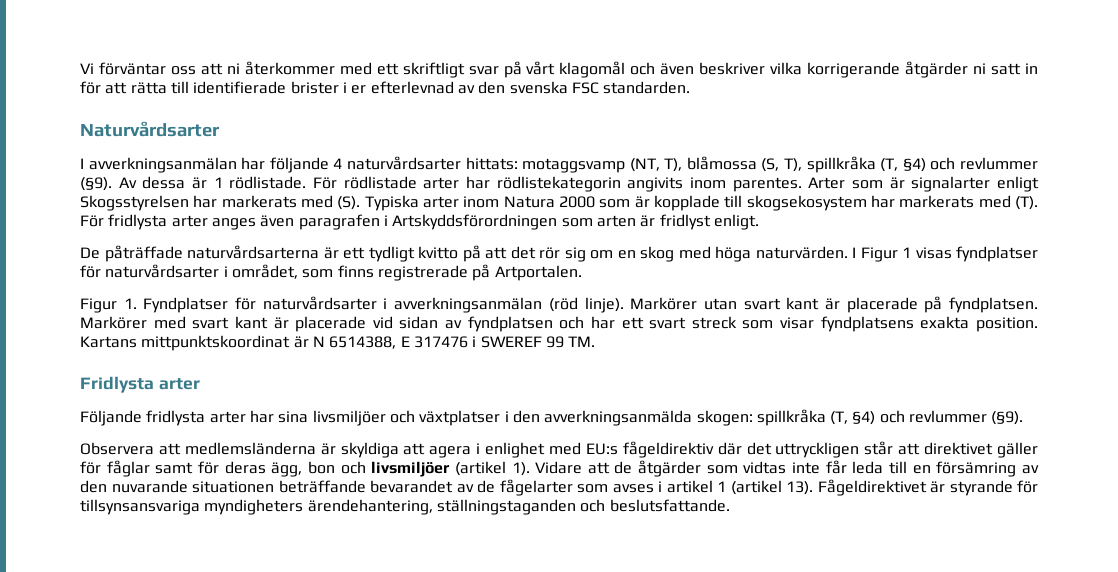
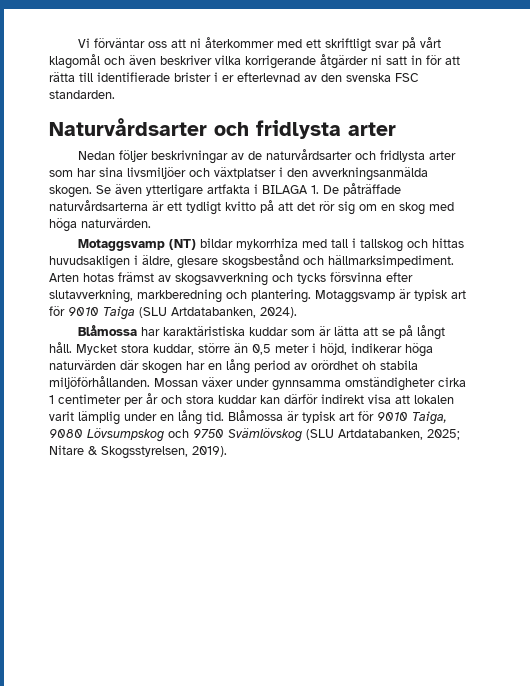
[80,156,1039,173] [80,176,1039,192] [80,195,1039,211] [80,214,759,230] // I avverkningsanmälan har följande 4 naturvårdsarter hittats: motaggsvamp (NT, T), blåmossa (S, T), spillkråka (T, §4) och revlummer (§9). Av dessa är 1 rödlistade. För rödlistade arter har rödlistekategorin angivits inom parentes. Arter som är signalarter enligt Skogsstyrelsen har markerats med (S). Typiska arter inom Natura 2000 som är kopplade till skogsekosystem har markerats med (T). För fridlysta arter anges även paragrafen i Artskyddsförordningen som arten är fridlyst enligt. // -> [214,120,396,139] [77,149,456,164] [49,167,428,181] [49,184,319,198] och fridlysta arter // Nedan följer beskrivningar av de naturvårdsarter och fridlysta arter som har sina livsmiljöer och växtplatser i den avverkningsanmälda skogen. Se även ytterligare artfakta i BILAGA 1.
[852,246,1038,262] [80,264,582,281] [80,296,1038,313] [80,316,1039,332] [80,335,596,351] [80,376,200,393] [80,409,1024,426] [80,441,1039,458] [80,460,1040,477] [80,479,1038,496] [80,499,730,515] I Figur 1 visas fyndplatser för naturvårdsarter i området, som finns registrerade på Artportalen. // Figur 1. Fyndplatser för naturvårdsarter i avverkningsanmälan (röd linje). Markörer utan svart kant är placerade på fyndplatsen. Markörer med svart kant är placerade vid sidan av fyndplatsen och har ett svart streck som visar fyndplatsens exakta position. Kartans mittpunktskoordinat är N 6514388, E 317476 i SWEREF 99 TM. // Fridlysta arter // Följande fridlysta arter har sina livsmiljöer och växtplatser i den avverkningsanmälda skogen: spillkråka (T, §4) och revlummer (§9). // Observera att medlemsländerna är skyldiga att agera i enlighet med EU:s fågeldirektiv där det uttryckligen står att direktivet gäller för fåglar samt för deras ägg, bon och livsmiljöer (artikel 1). Vidare att de åtgärder som vidtas inte får leda till en försämring av den nuvarande situationen beträffande bevarandet av de fågelarter som avses i artikel 1 (artikel 13). Fågeldirektivet är styrande för tillsynsansvariga myndigheters ärendehantering, ställningstaganden och beslutsfattande. -> [77,238,464,252] [49,254,454,269] [49,272,413,286] [49,289,466,303] [49,306,297,320] [77,325,445,340] [49,342,433,357] [49,359,418,374] [49,376,466,391] [49,393,454,406] [49,410,447,425] [49,428,460,442] [49,445,227,459] // Motaggsvamp (NT) bildar mykorrhiza med tall i tallskog och hittas huvudsakligen i äldre, glesare skogsbestånd och hällmarksimpediment. Arten hotas främst av skogsavverkning och tycks försvinna efter slutavverkning, markberedning och plantering. Motaggsvamp är typisk art för 9010 Taiga (SLU Artdatabanken, 2024). // Blåmossa har karaktäristiska kuddar som är lätta att se på långt håll. Mycket stora kuddar, större än 0,5 meter i höjd, indikerar höga naturvärden där skogen har en lång period av orördhet oh stabila miljöförhållanden. Mossan växer under gynnsamma omständigheter cirka 1 centimeter per år och stora kuddar kan därför indirekt visa att lokalen varit lämplig under en lång tid. Blåmossa är typisk art för 9010 Taiga, 9080 Lövsumpskog och 9750 Svämlövskog (SLU Artdatabanken, 2025; Nitare & Skogsstyrelsen, 2019).

